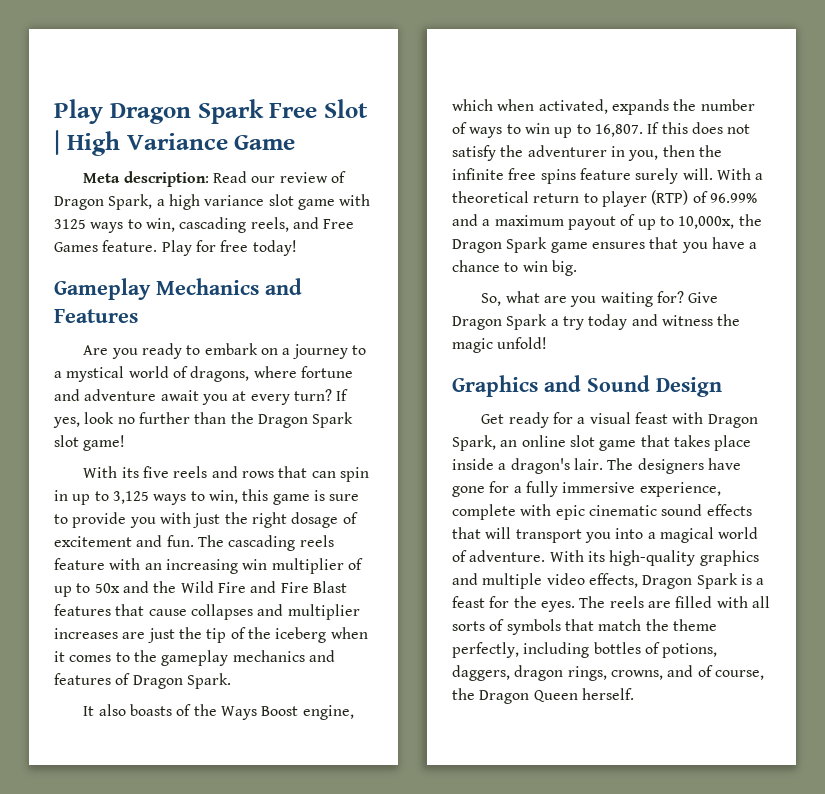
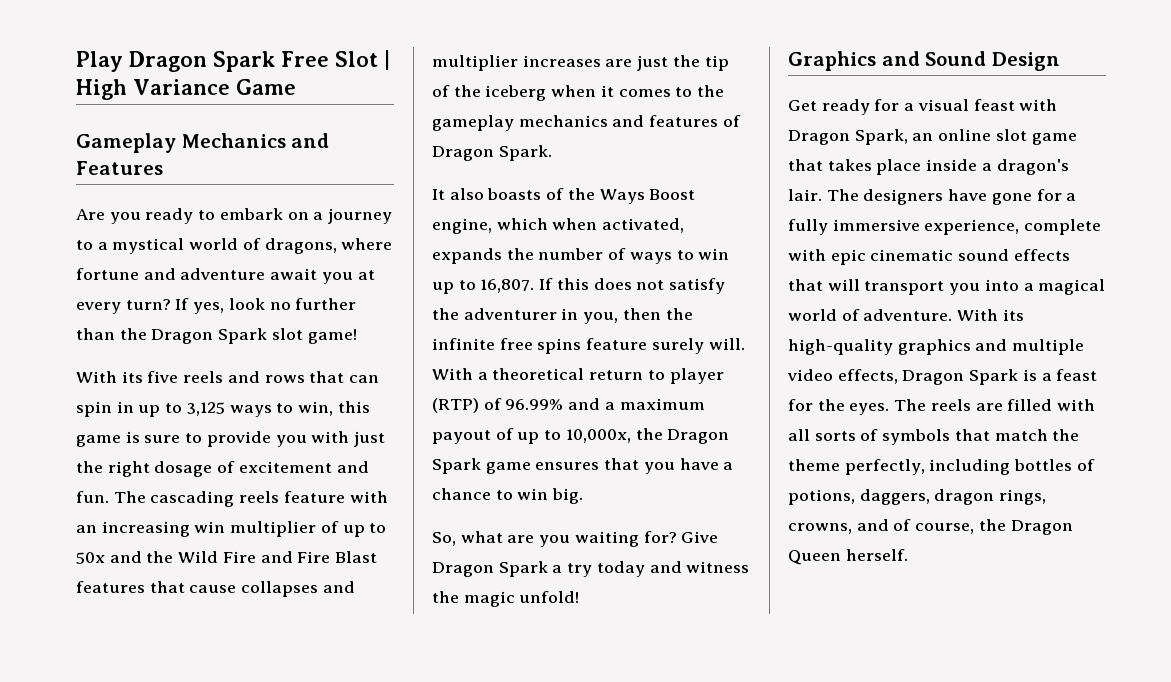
[83,171,346,187] [54,194,371,210] [54,217,355,233] [54,240,297,256] // Meta description: Read our review of Dragon Spark, a high variance slot game with 3125 ways to win, cascading reels, and Free Games feature. Play for free today! -> (296, 87) none

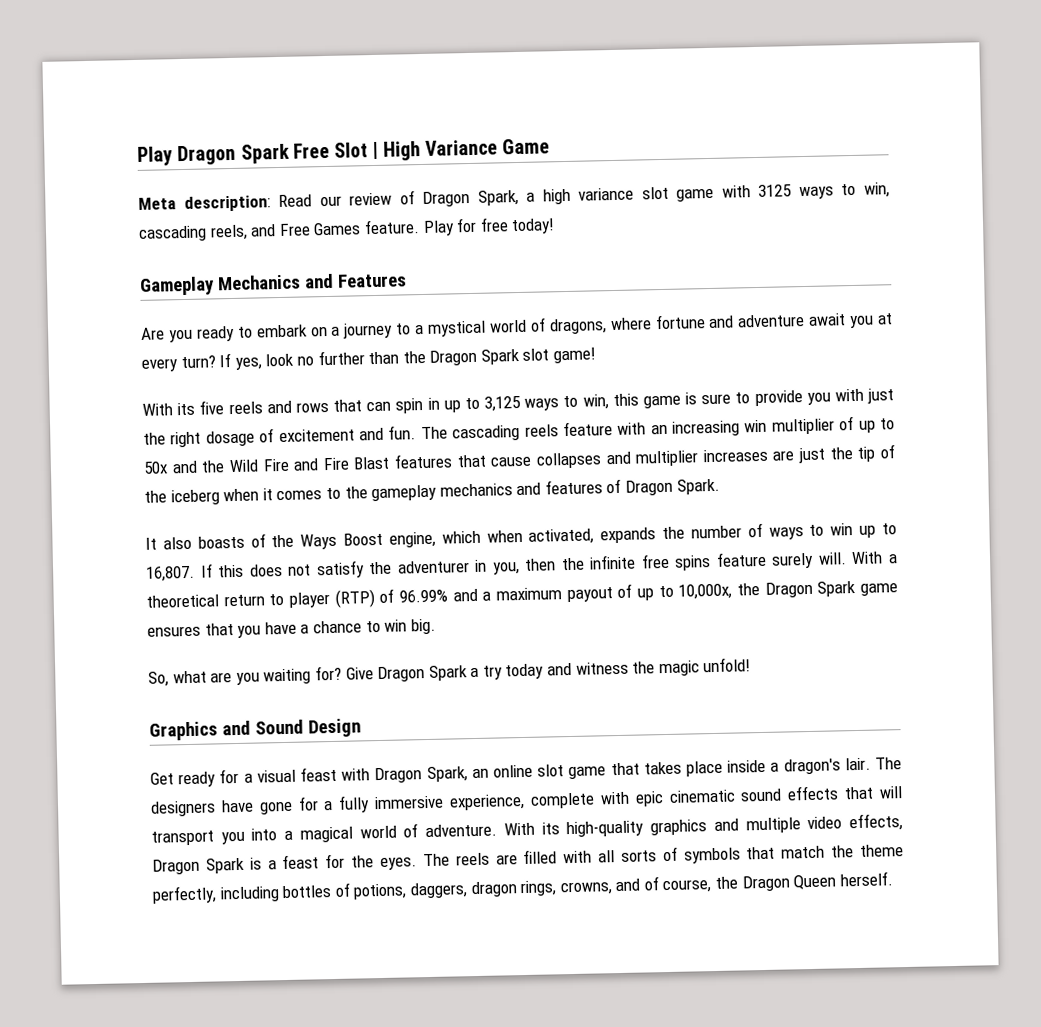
(296, 87) none -> [138,182,890,212] [138,217,556,242] // Meta description: Read our review of Dragon Spark, a high variance slot game with 3125 ways to win, cascading reels, and Free Games feature. Play for free today!

